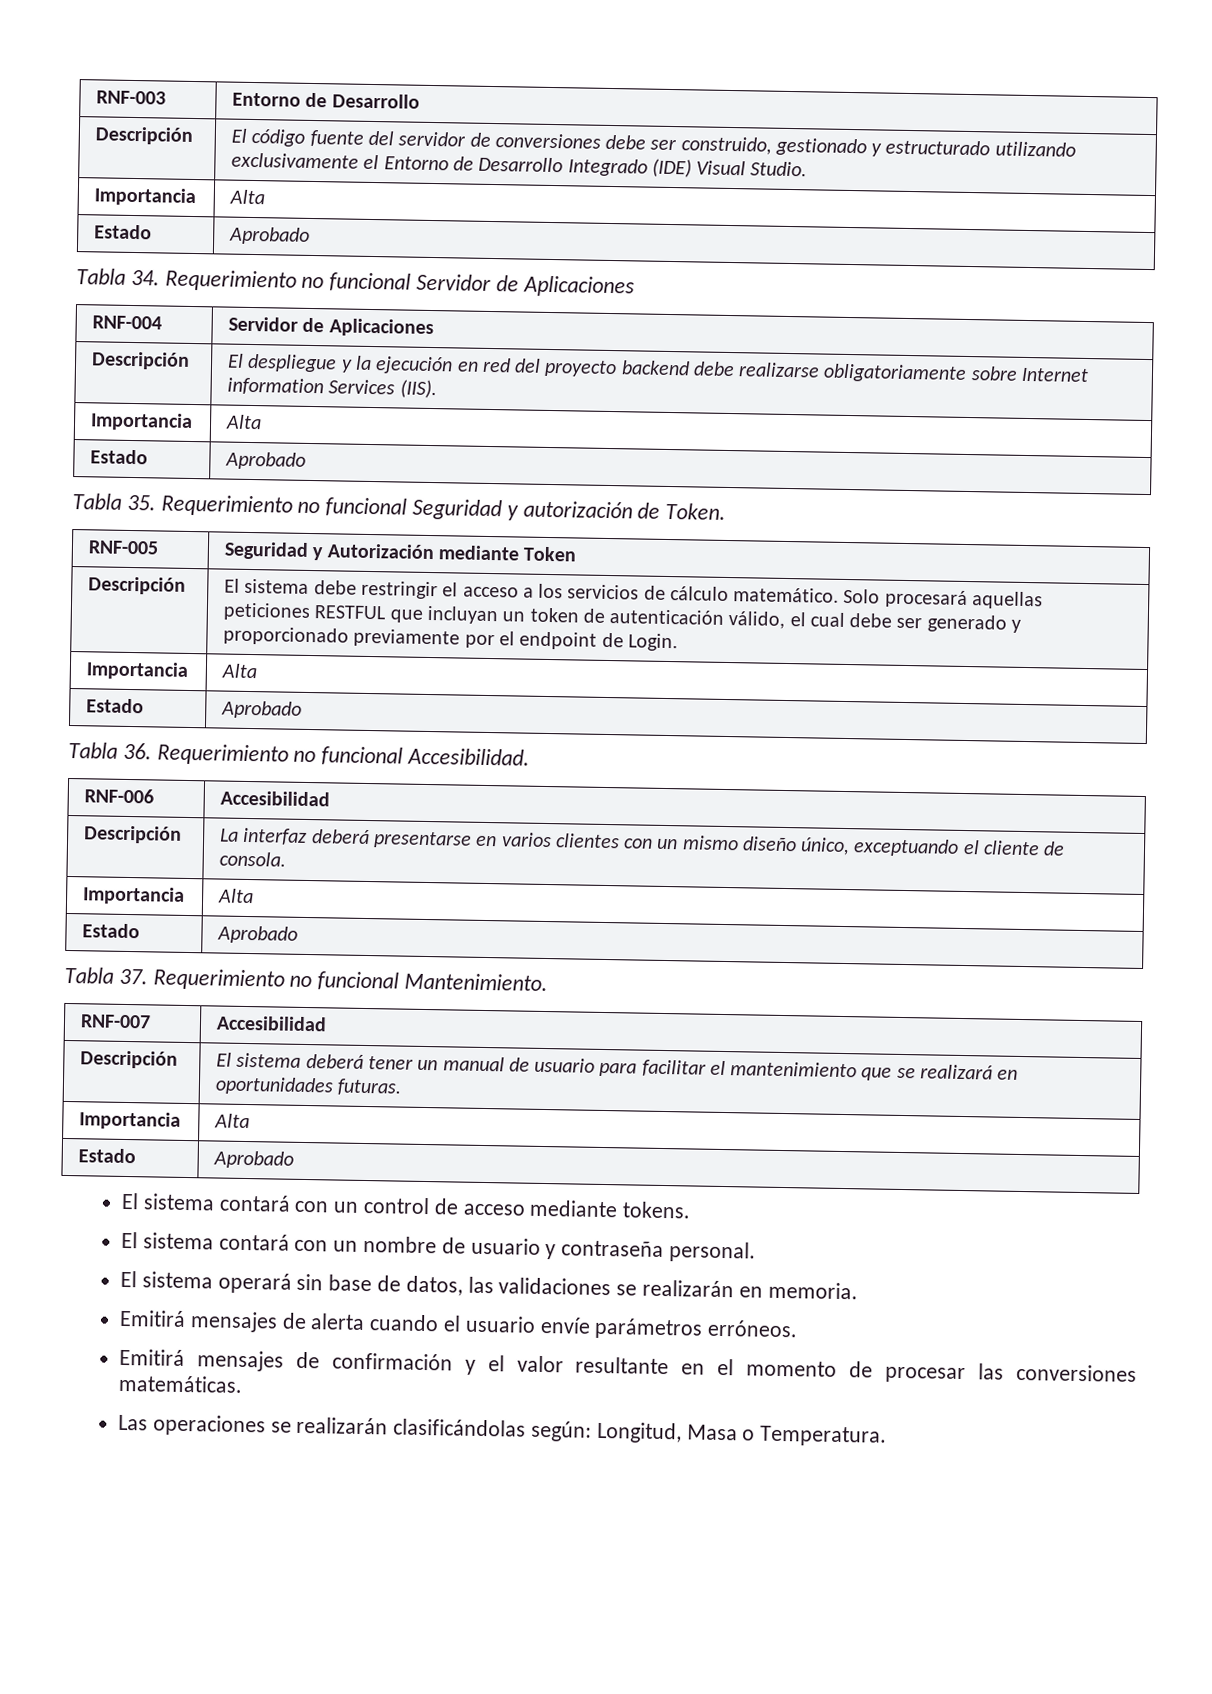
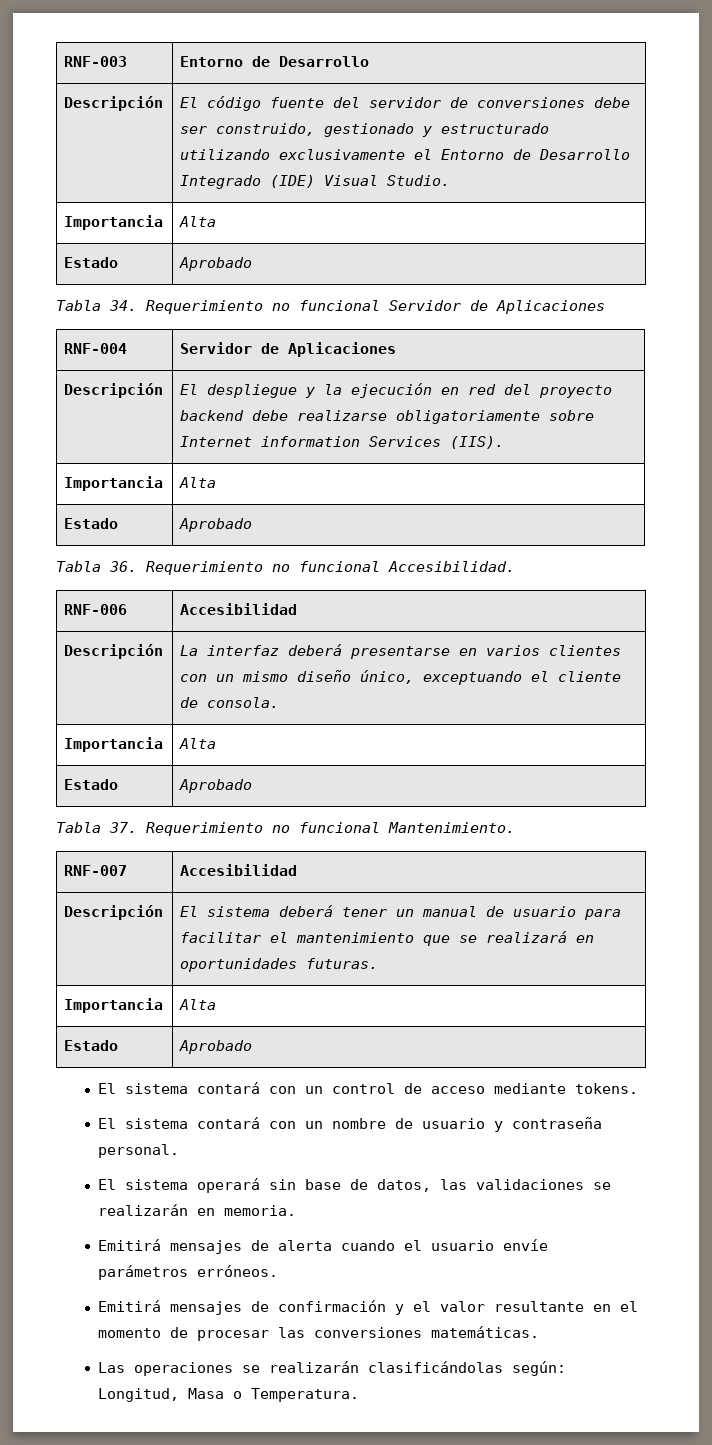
[72,493,727,521] [88,540,160,555] [224,541,578,562] [88,576,187,595] [224,578,1043,610] [223,602,1021,633] [223,626,678,652] [86,661,190,680] [221,663,259,679] [86,698,145,714] [221,700,303,719] // Tabla 35. Requerimiento no funcional Seguridad y autorización de Token. // RNF-005 | Seguridad y Autorización mediante Token // Descripción | El sistema debe restringir el acceso a los servicios de cálculo matemático. Solo procesará aquellas peticiones RESTFUL que incluyan un token de autenticación válido, el cual debe ser generado y proporcionado previamente por el endpoint de Login. // Importancia | Alta // Estado | Aprobado -> (253, 525) none

